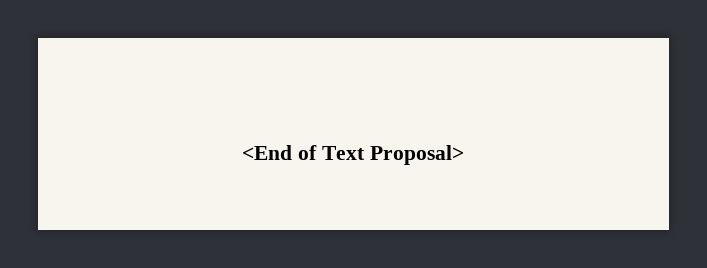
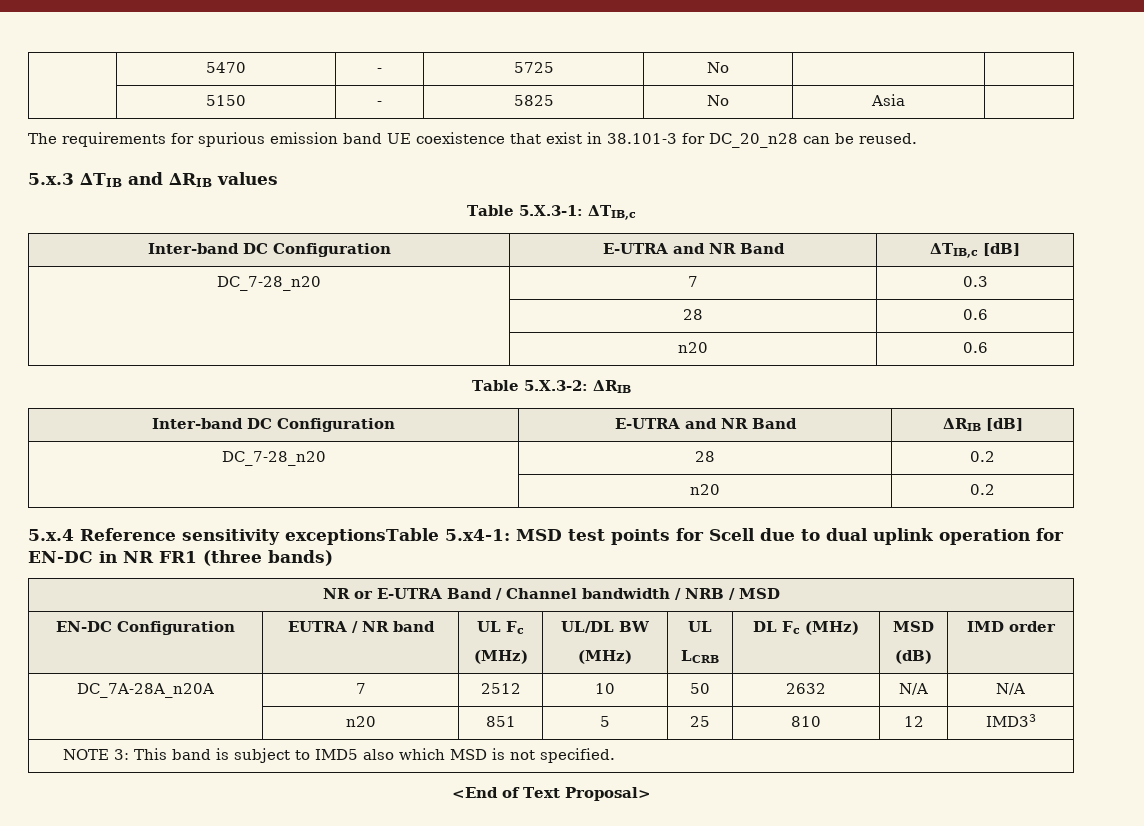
(242, 152) none -> [206,62,246,73] [377,68,382,73] [513,62,554,73] [707,62,729,73] [206,95,246,106] [377,101,382,106] [513,95,554,106] [707,95,729,106] [871,94,905,106] [28,132,917,148] [28,172,278,187] [466,205,636,220] [147,243,391,257] [602,243,785,254] [930,243,1020,258] [217,276,321,291] [687,276,698,287] [962,276,988,287] [682,309,703,320] [962,309,988,320] [677,342,708,353] [962,342,988,353] [471,380,631,393] [152,418,395,432] [614,418,797,429] [942,418,1023,431] [221,451,326,466] [694,451,715,462] [970,451,995,462] [689,484,720,495] [970,484,995,495] [28,528,1064,545] [28,550,333,566] [322,588,780,600] [56,621,235,635] [287,621,435,633] [477,621,524,634] [473,650,528,664] [561,621,650,633] [578,650,632,664] [688,621,712,632] [681,650,719,663] [753,621,859,635] [893,621,934,632] [895,650,932,664] [966,621,1056,632] [77,683,214,698] [355,683,366,694] [480,683,521,694] [595,683,615,694] [690,683,710,694] [786,683,826,694] [899,683,928,695] [996,683,1025,695] [345,716,376,727] [485,716,516,727] [600,716,610,727] [690,716,710,727] [791,716,821,727] [903,716,924,727] [985,714,1036,727] [63,748,616,763] | 5470 | - | 5725 | No | | // | 5150 | - | 5825 | No | Asia | // The requirements for spurious emission band UE coexistence that exist in 38.101-3 for DC_20_n28 can be reused. // 5.x.3 ∆TIB and ∆RIB values // Table 5.X.3-1: ΔTIB,c // Inter-band DC Configuration | E-UTRA and NR Band | ΔTIB,c [dB] // DC_7-28_n20 | 7 | 0.3 // | 28 | 0.6 // | n20 | 0.6 // Table 5.X.3-2: ΔRIB // Inter-band DC Configuration | E-UTRA and NR Band | ΔRIB [dB] // DC_7-28_n20 | 28 | 0.2 // | n20 | 0.2 // 5.x.4 Reference sensitivity exceptionsTable 5.x4-1: MSD test points for Scell due to dual uplink operation for EN-DC in NR FR1 (three bands) // NR or E-UTRA Band / Channel bandwidth / NRB / MSD // EN-DC Configuration | EUTRA / NR band | UL Fc // (MHz) | UL/DL BW // (MHz) | UL // LCRB | DL Fc (MHz) | MSD // (dB) | IMD order // DC_7A-28A_n20A | 7 | 2512 | 10 | 50 | 2632 | N/A | N/A // | n20 | 851 | 5 | 25 | 810 | 12 | IMD33 // NOTE 3: This band is subject to IMD5 also which MSD is not specified. //

